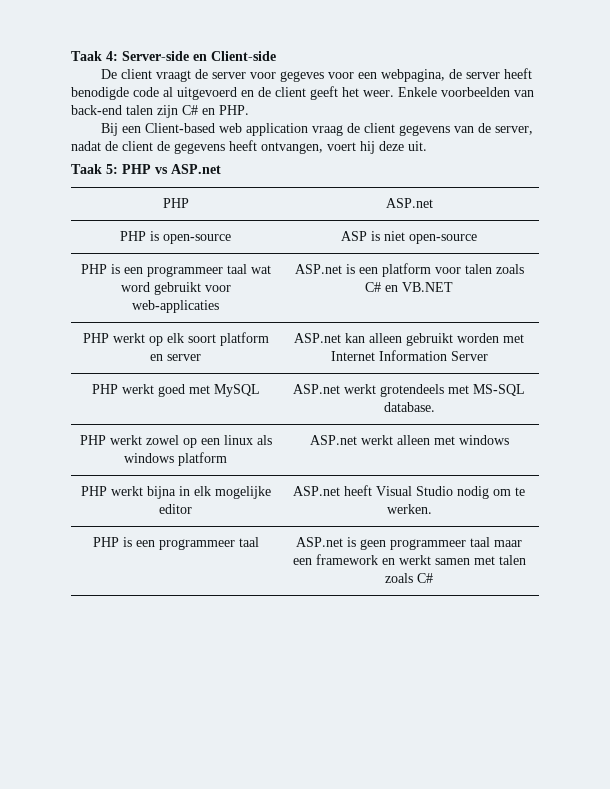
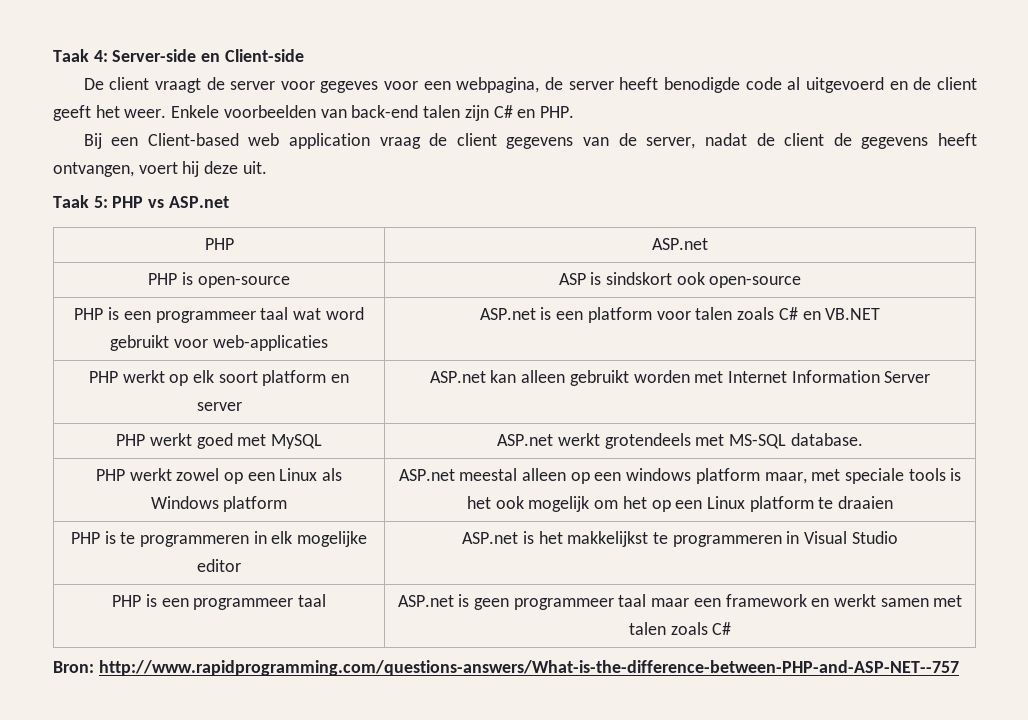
[384,231,405,241] niet -> [606,272,705,285] sindskort ook
[223,435,272,445] [124,453,174,463] linux als windows -> [279,468,343,481] [150,496,219,509] Linux als Windows
[360,435,509,445] [80,486,176,499] werkt alleen met windows // PHP werkt bijna -> [459,468,962,484] [466,496,894,512] [70,531,249,547] meestal alleen op een windows platform maar, met speciale tools is het ook mogelijk om het op een Linux platform te draaien // PHP is te programmeren
[344,485,525,499] [386,504,432,514] heeft Visual Studio nodig om te werken. -> [522,531,898,547] is het makkelijkst te programmeren in Visual Studio
(433, 578) none -> [53,660,959,676] // Bron: http://www.rapidprogramming.com/questions-answers/What-is-the-difference-between-PHP-and-ASP-NET--757

